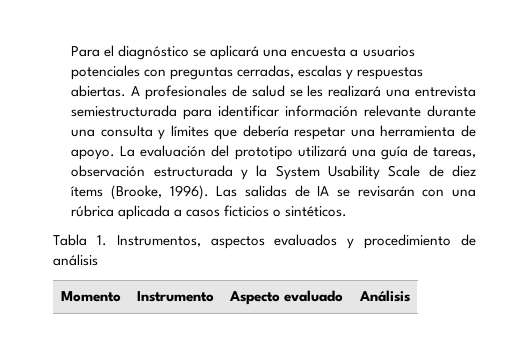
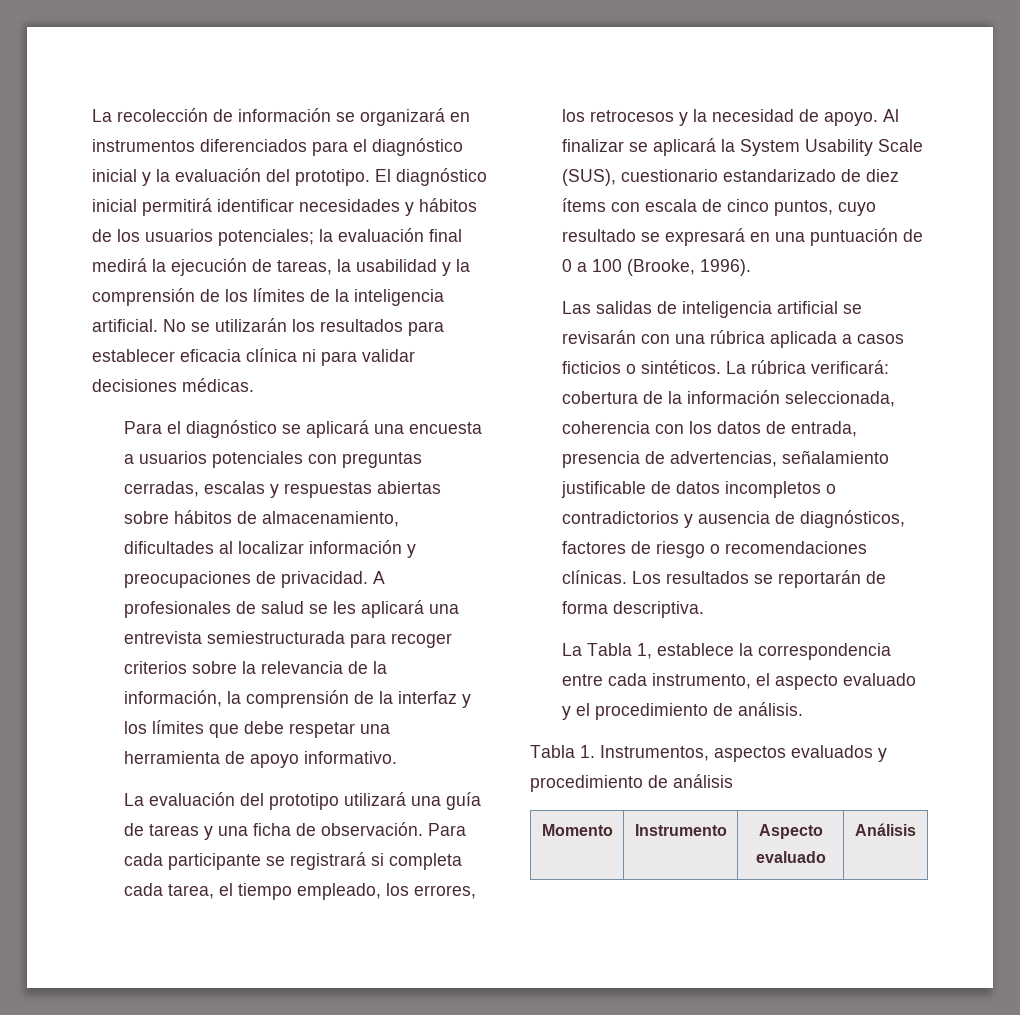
(71, 51) none -> [92,108,470,126] [92,138,463,156] [92,168,487,186] [92,198,477,216] [92,228,462,246] [92,258,470,276] [92,288,444,306] [92,318,444,336] [92,348,415,366] [92,378,254,392] La recolección de información se organizará en instrumentos diferenciados para el diagnóstico inicial y la evaluación del prototipo. El diagnóstico inicial permitirá identificar necesidades y hábitos de los usuarios potenciales; la evaluación final medirá la ejecución de tareas, la usabilidad y la comprensión de los límites de la inteligencia artificial. No se utilizarán los resultados para establecer eficacia clínica ni para validar decisiones médicas. //
[71,85,127,97] abiertas. -> [377,481,442,494] [124,510,400,527] [124,540,417,558] [124,571,369,588] abiertas sobre hábitos de almacenamiento, dificultades al localizar información y preocupaciones de privacidad.
[328,85,382,97] realizará -> [361,600,425,618] aplicará
[218,105,476,117] [71,125,166,140] identificar información relevante durante una consulta y -> [391,633,453,648] [124,661,388,674] [124,690,472,708] [124,721,148,734] recoger criterios sobre la relevancia de la información, la comprensión de la interfaz y los
[242,125,289,137] debería -> [244,721,285,734] debe
[71,149,116,160] apoyo. -> [250,751,398,768] apoyo informativo. //
[433,147,476,158] [71,165,476,180] [70,186,104,197] tareas, observación estructurada y la System Usability Scale de diez ítems -> [149,822,467,840] [124,852,463,870] [124,883,477,900] [562,109,900,126] [562,138,924,156] [562,169,900,186] [562,198,877,216] [562,228,924,246] [562,259,623,272] tareas y una ficha de observación. Para cada participante se registrará si completa cada tarea, el tiempo empleado, los errores, los retrocesos y la necesidad de apoyo. Al finalizar se aplicará la System Usability Scale (SUS), cuestionario estandarizado de diez ítems con escala de cinco puntos, cuyo resultado se expresará en una puntuación de 0 a 100
(209, 192) none -> (752, 267) //
[317,186,330,196] IA -> [682,301,839,318] inteligencia artificial
(348, 211) none -> [726,360,890,374] [562,390,896,407] [562,421,858,437] [562,450,890,468] [561,481,837,498] [562,510,906,528] [562,541,868,558] [562,570,887,588] [562,601,705,618] [562,643,892,660] [562,673,917,690] [562,702,804,720] La rúbrica verificará: cobertura de la información seleccionada, coherencia con los datos de entrada, presencia de advertencias, señalamiento justificable de datos incompletos o contradictorios y ausencia de diagnósticos, factores de riesgo o recomendaciones clínicas. Los resultados se reportarán de forma descriptiva. // La Tabla 1, establece la correspondencia entre cada instrumento, el aspecto evaluado y el procedimiento de análisis.

